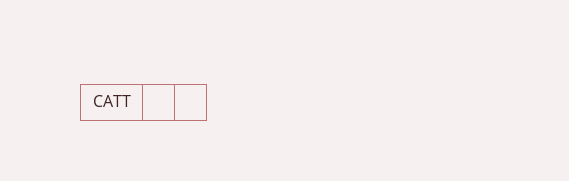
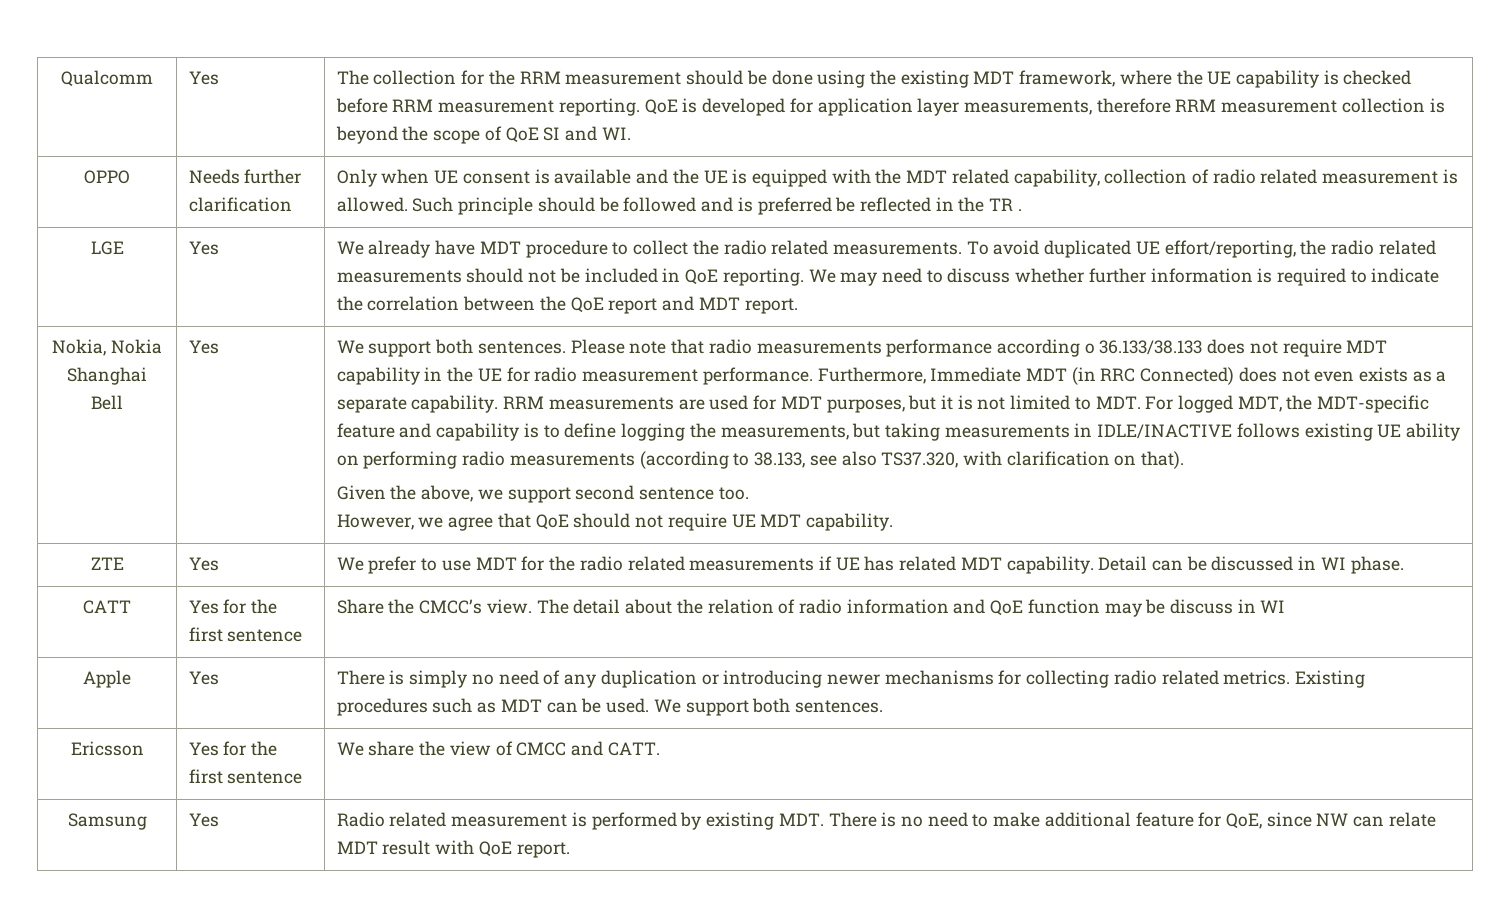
[92,95,131,107] CATT | | -> [61,70,153,87] [188,71,219,85] [336,70,1412,88] [335,98,1445,116] [335,126,631,144] [84,170,130,184] [188,169,302,184] [188,197,292,212] [336,169,1458,187] [336,197,1022,215] [90,241,124,255] [188,241,219,255] [336,240,1436,258] [336,268,1440,286] [336,296,798,314] [52,339,162,356] [67,367,147,385] [91,395,123,410] [188,340,219,354] [336,339,1388,357] [336,367,1447,385] [336,395,1430,413] [336,423,1461,441] [336,451,1185,469] [336,485,749,503] [336,513,893,531] [90,557,124,570] [188,557,219,571] [336,556,1404,574] [83,600,131,614] [188,599,278,614] [188,627,303,642] [336,599,1286,617] [83,670,131,688] [188,671,219,685] [336,670,1366,688] [336,698,883,716] [70,741,144,756] [188,741,278,756] [188,769,303,784] [336,741,660,756] [67,813,147,830] [188,813,219,827] [336,812,1436,830] [336,840,570,858] Qualcomm | Yes | The collection for the RRM measurement should be done using the existing MDT framework, where the UE capability is checked before RRM measurement reporting. QoE is developed for application layer measurements, therefore RRM measurement collection is beyond the scope of QoE SI and WI. // OPPO | Needs further clarification | Only when UE consent is available and the UE is equipped with the MDT related capability, collection of radio related measurement is allowed. Such principle should be followed and is preferred be reflected in the TR . // LGE | Yes | We already have MDT procedure to collect the radio related measurements. To avoid duplicated UE effort/reporting, the radio related measurements should not be included in QoE reporting. We may need to discuss whether further information is required to indicate the correlation between the QoE report and MDT report. // Nokia, Nokia Shanghai Bell | Yes | We support both sentences. Please note that radio measurements performance according o 36.133/38.133 does not require MDT capability in the UE for radio measurement performance. Furthermore, Immediate MDT (in RRC Connected) does not even exists as a separate capability. RRM measurements are used for MDT purposes, but it is not limited to MDT. For logged MDT, the MDT-specific feature and capability is to define logging the measurements, but taking measurements in IDLE/INACTIVE follows existing UE ability on performing radio measurements (according to 38.133, see also TS37.320, with clarification on that). // Given the above, we support second sentence too. // However, we agree that QoE should not require UE MDT capability. // ZTE | Yes | We prefer to use MDT for the radio related measurements if UE has related MDT capability. Detail can be discussed in WI phase. // CATT | Yes for the first sentence | Share the CMCC’s view. The detail about the relation of radio information and QoE function may be discuss in WI // Apple | Yes | There is simply no need of any duplication or introducing newer mechanisms for collecting radio related metrics. Existing procedures such as MDT can be used. We support both sentences. // Ericsson | Yes for the first sentence | We share the view of CMCC and CATT. // Samsung | Yes | Radio related measurement is performed by existing MDT. There is no need to make additional feature for QoE, since NW can relate MDT result with QoE report.

